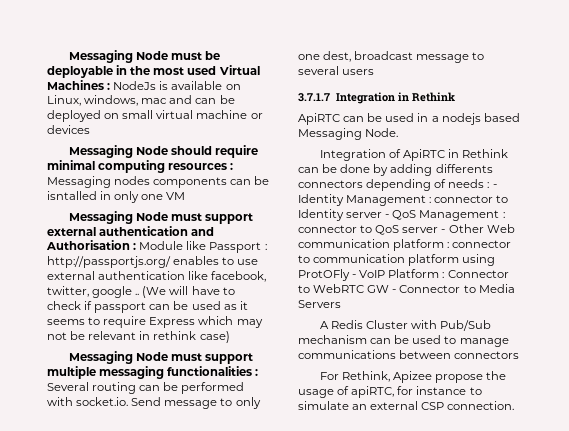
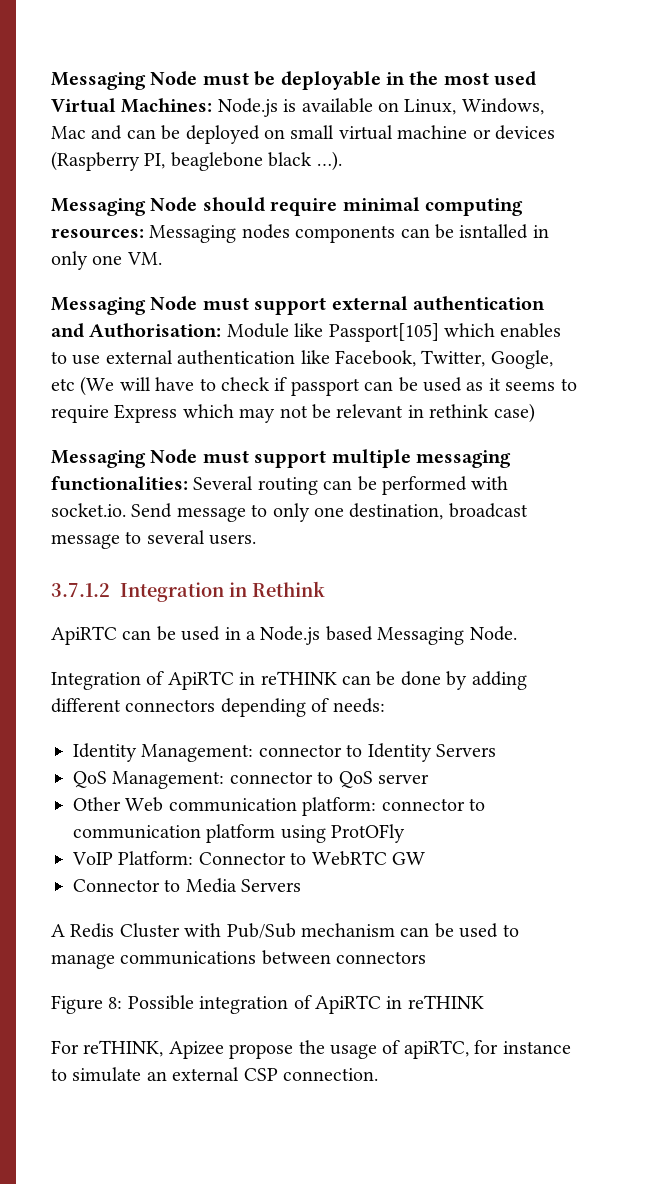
[47,80,157,90] Machines : NodeJs -> [121,98,278,117] Machines: Node.js
[84,95,168,106] windows, mac -> [461,98,544,115] [51,126,86,139] Windows, Mac
(90, 129) none -> [51,151,342,171] (Raspberry PI, beaglebone black …).
[168,163,234,170] resources : -> [51,228,144,239] resources:
[166,192,186,200] VM -> [126,252,162,265] VM.
[46,240,267,253] [47,256,171,268] Authorisation : Module like Passport : http://passportjs.org/ -> [89,323,495,342] Authorisation: Module like Passport[105] which
[211,271,267,282] [47,286,140,298] facebook, twitter, google .. -> [335,350,553,369] [51,378,75,391] Facebook, Twitter, Google, etc
[167,366,259,376] functionalities : -> [51,476,188,491] functionalities:
[323,51,352,62] dest, -> [349,503,444,520] destination,
[342,69,375,75] [298,93,330,102] users // 3.7.1.7 -> [209,534,257,545] [51,583,110,597] users. // 3.7.1.2
[441,113,481,125] nodejs -> [260,626,321,645] Node.js
[461,149,508,158] Rethink -> [260,671,337,685] reTHINK
[435,164,493,173] differents -> [51,698,121,713] different
[448,179,497,188] [298,194,509,206] [298,209,505,221] needs : - Identity Management : connector to Identity server - QoS Management : -> [332,698,385,713] [73,743,496,762] [73,771,225,789] needs: // Identity Management: connector to Identity Servers // QoS Management:
[441,229,446,233] - -> (429, 779) //
[393,239,450,251] platform : -> [302,797,377,816] platform:
[352,269,445,278] - VoIP Platform : -> [72,851,194,865] // VoIP Platform:
[392,289,397,293] - -> (425, 858) //
(520, 355) none -> [51,995,484,1014] // Figure 8: Possible integration of ApiRTC in reTHINK
[341,371,390,382] Rethink, -> [83,1040,164,1057] reTHINK,

